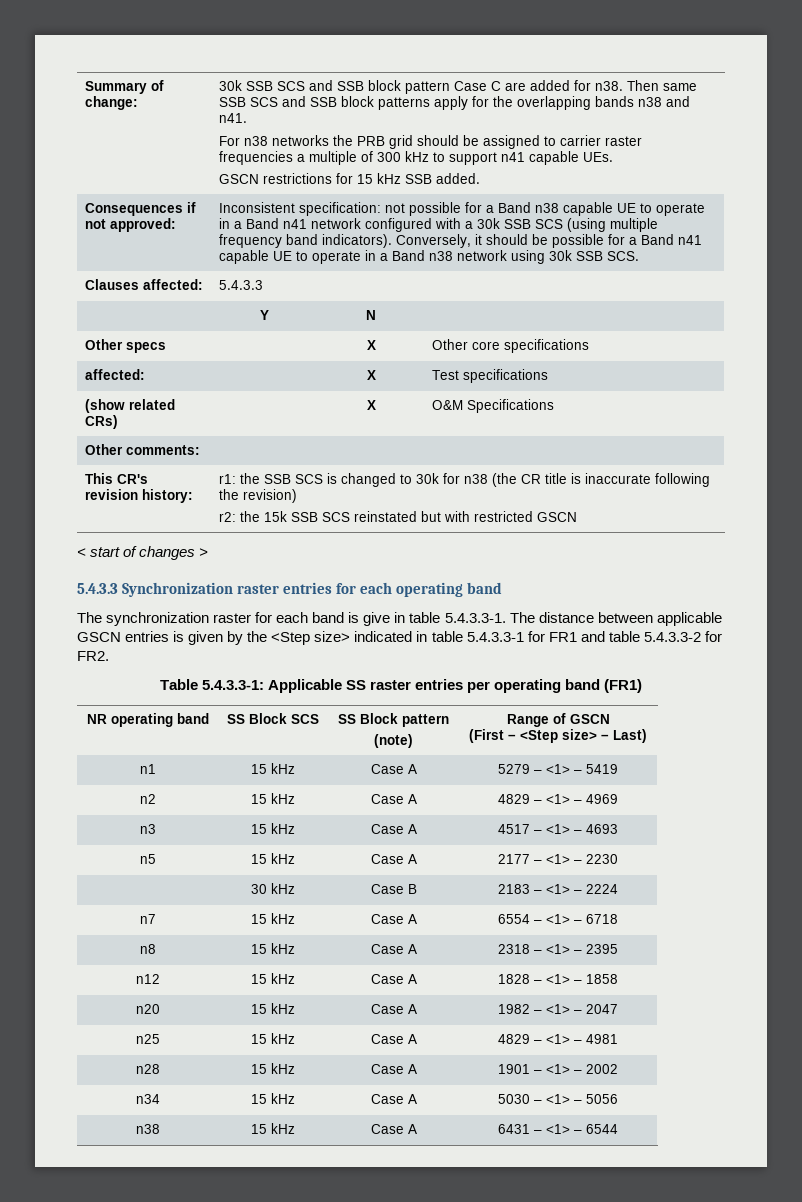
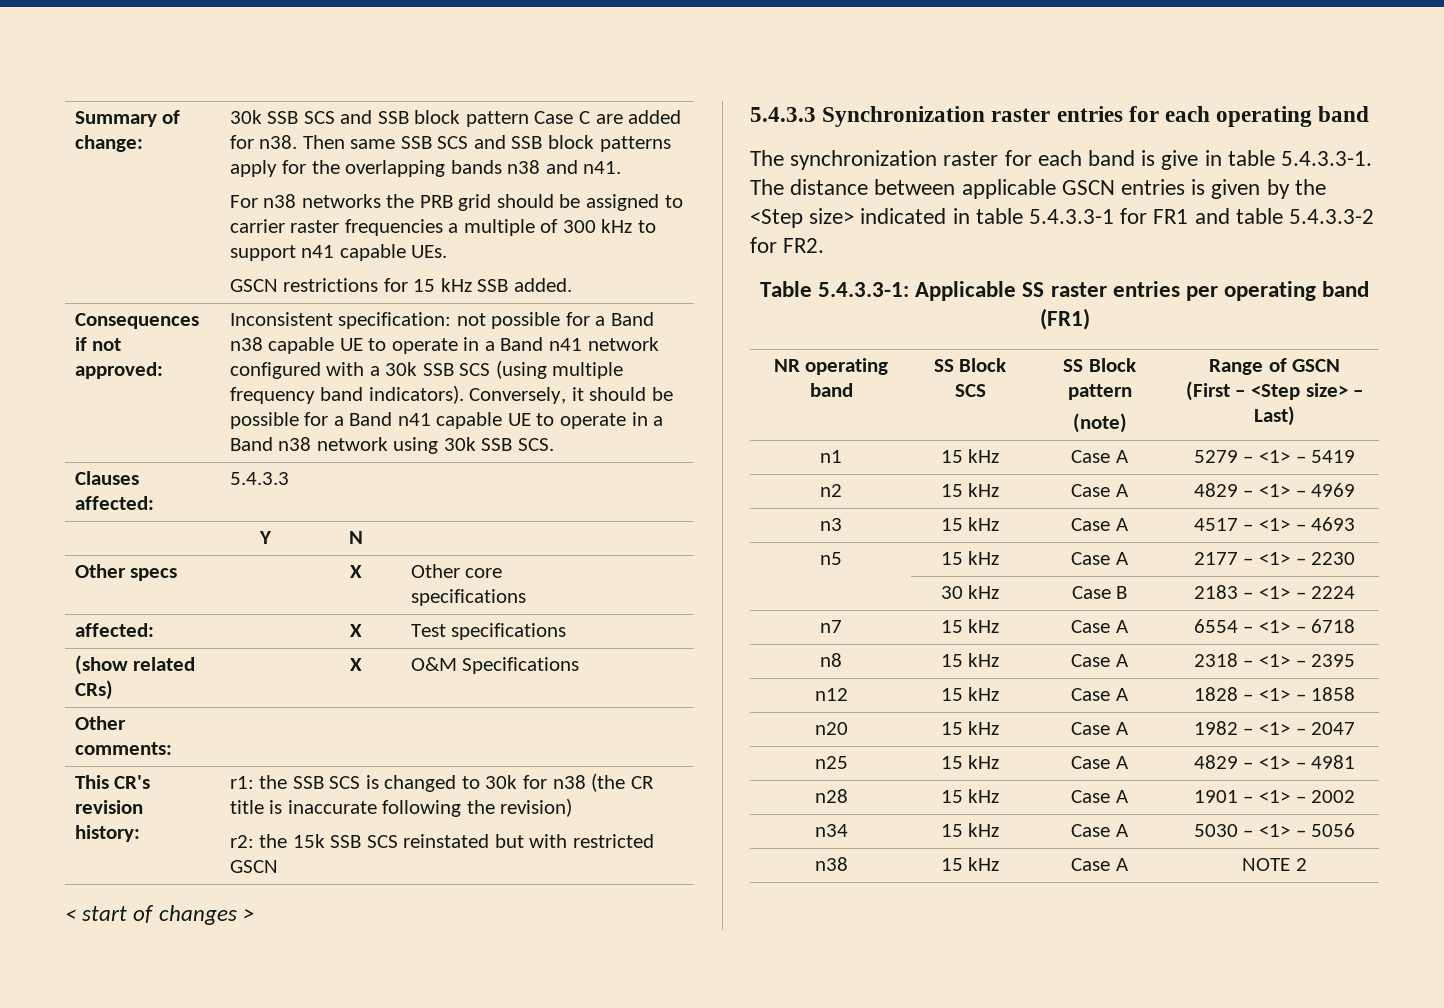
[498,1124,618,1134] 6431 – <1> – 6544 -> [1242,858,1307,871] NOTE 2

